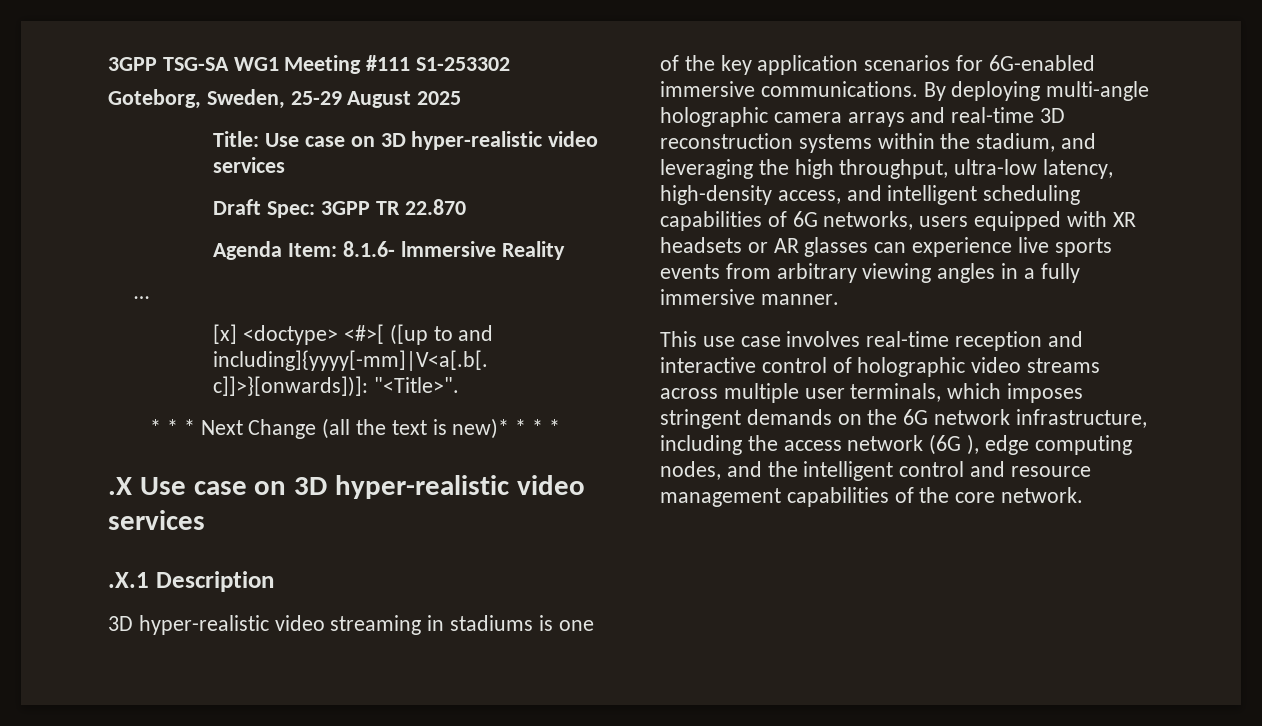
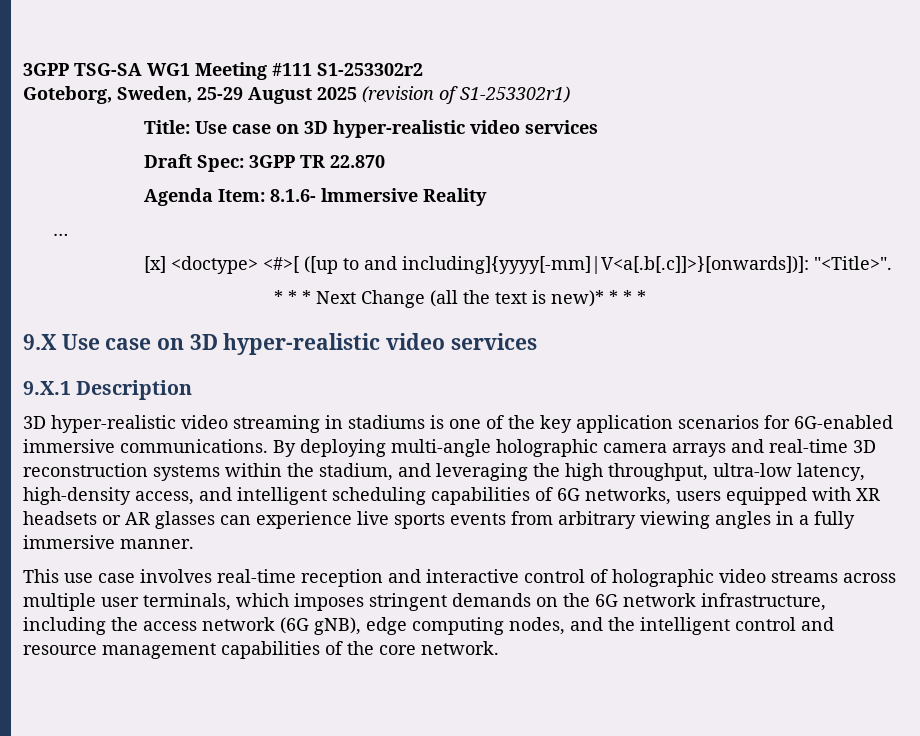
[416,57,511,71] S1-253302 -> [317,63,423,76] S1-253302r2
(462, 98) none -> [362,86,570,104] (revision of S1-253302r1)
[108,475,585,499] [108,510,205,530] [108,572,149,588] .X Use case on 3D hyper-realistic video services // .X.1 -> [23,333,537,355] [23,381,71,395] 9.X Use case on 3D hyper-realistic video services // 9.X.1
[967,434,980,455] ), -> [314,617,361,635] gNB),

